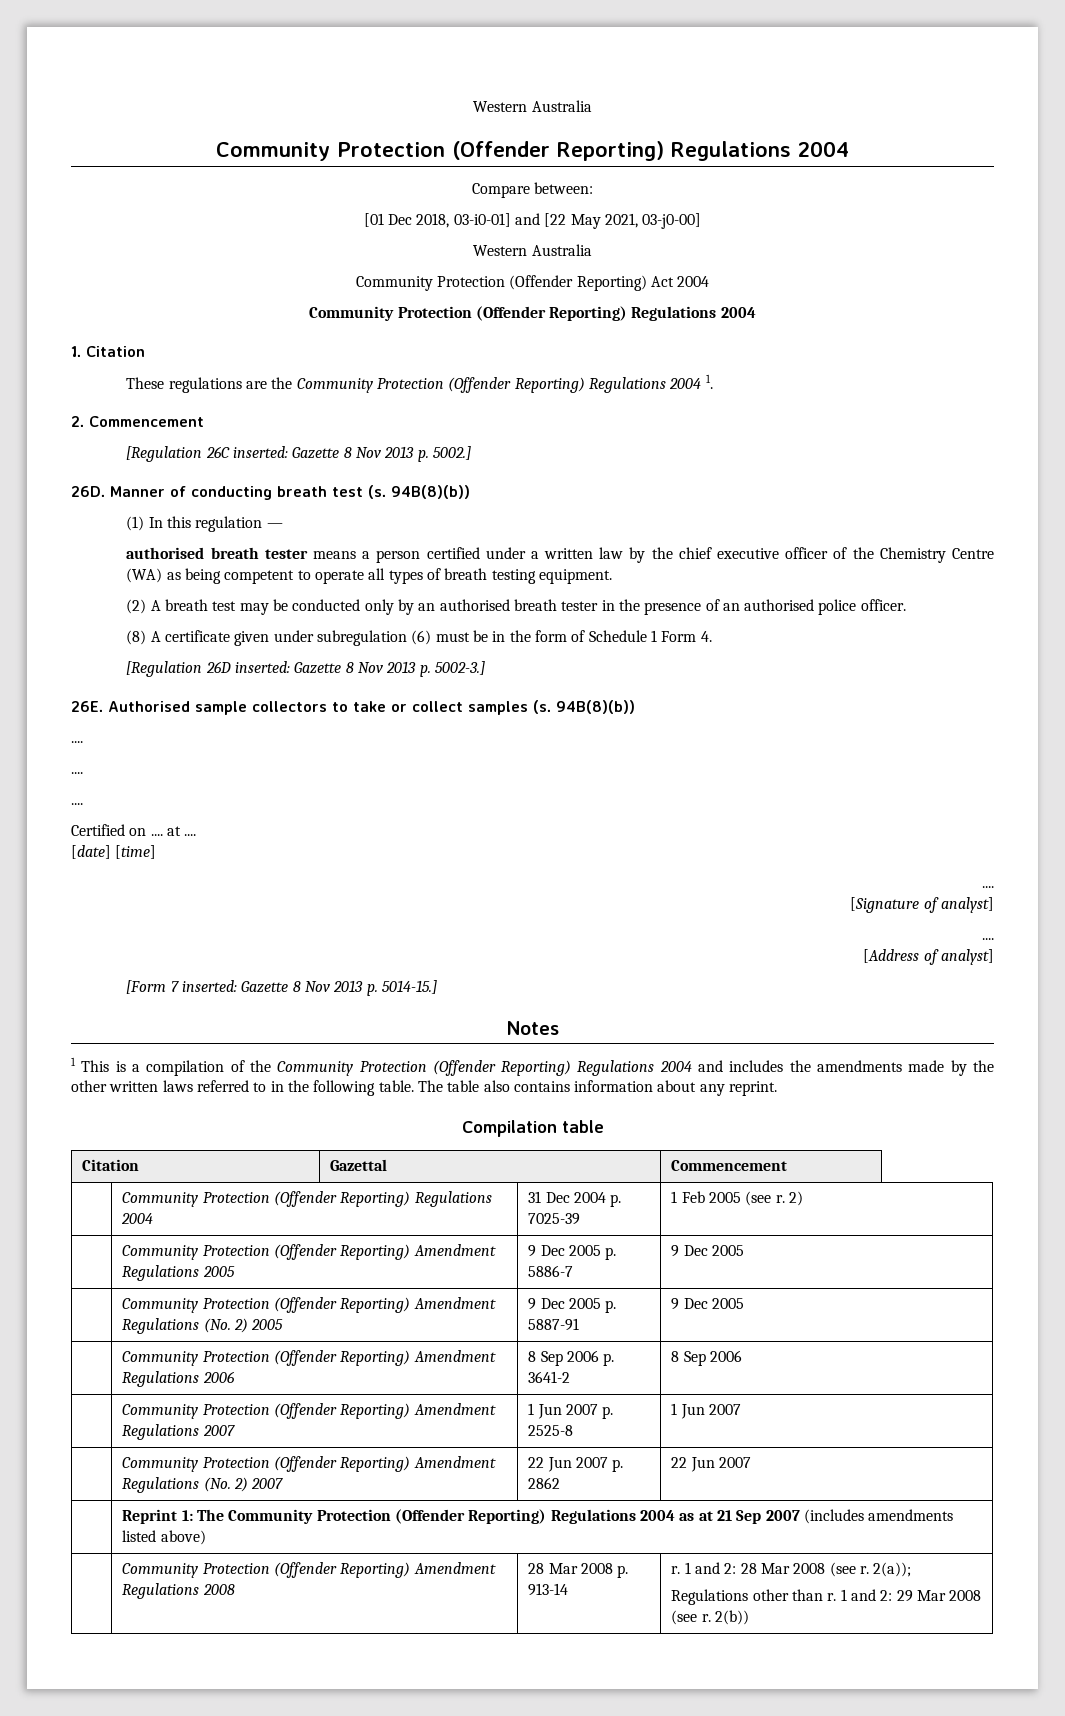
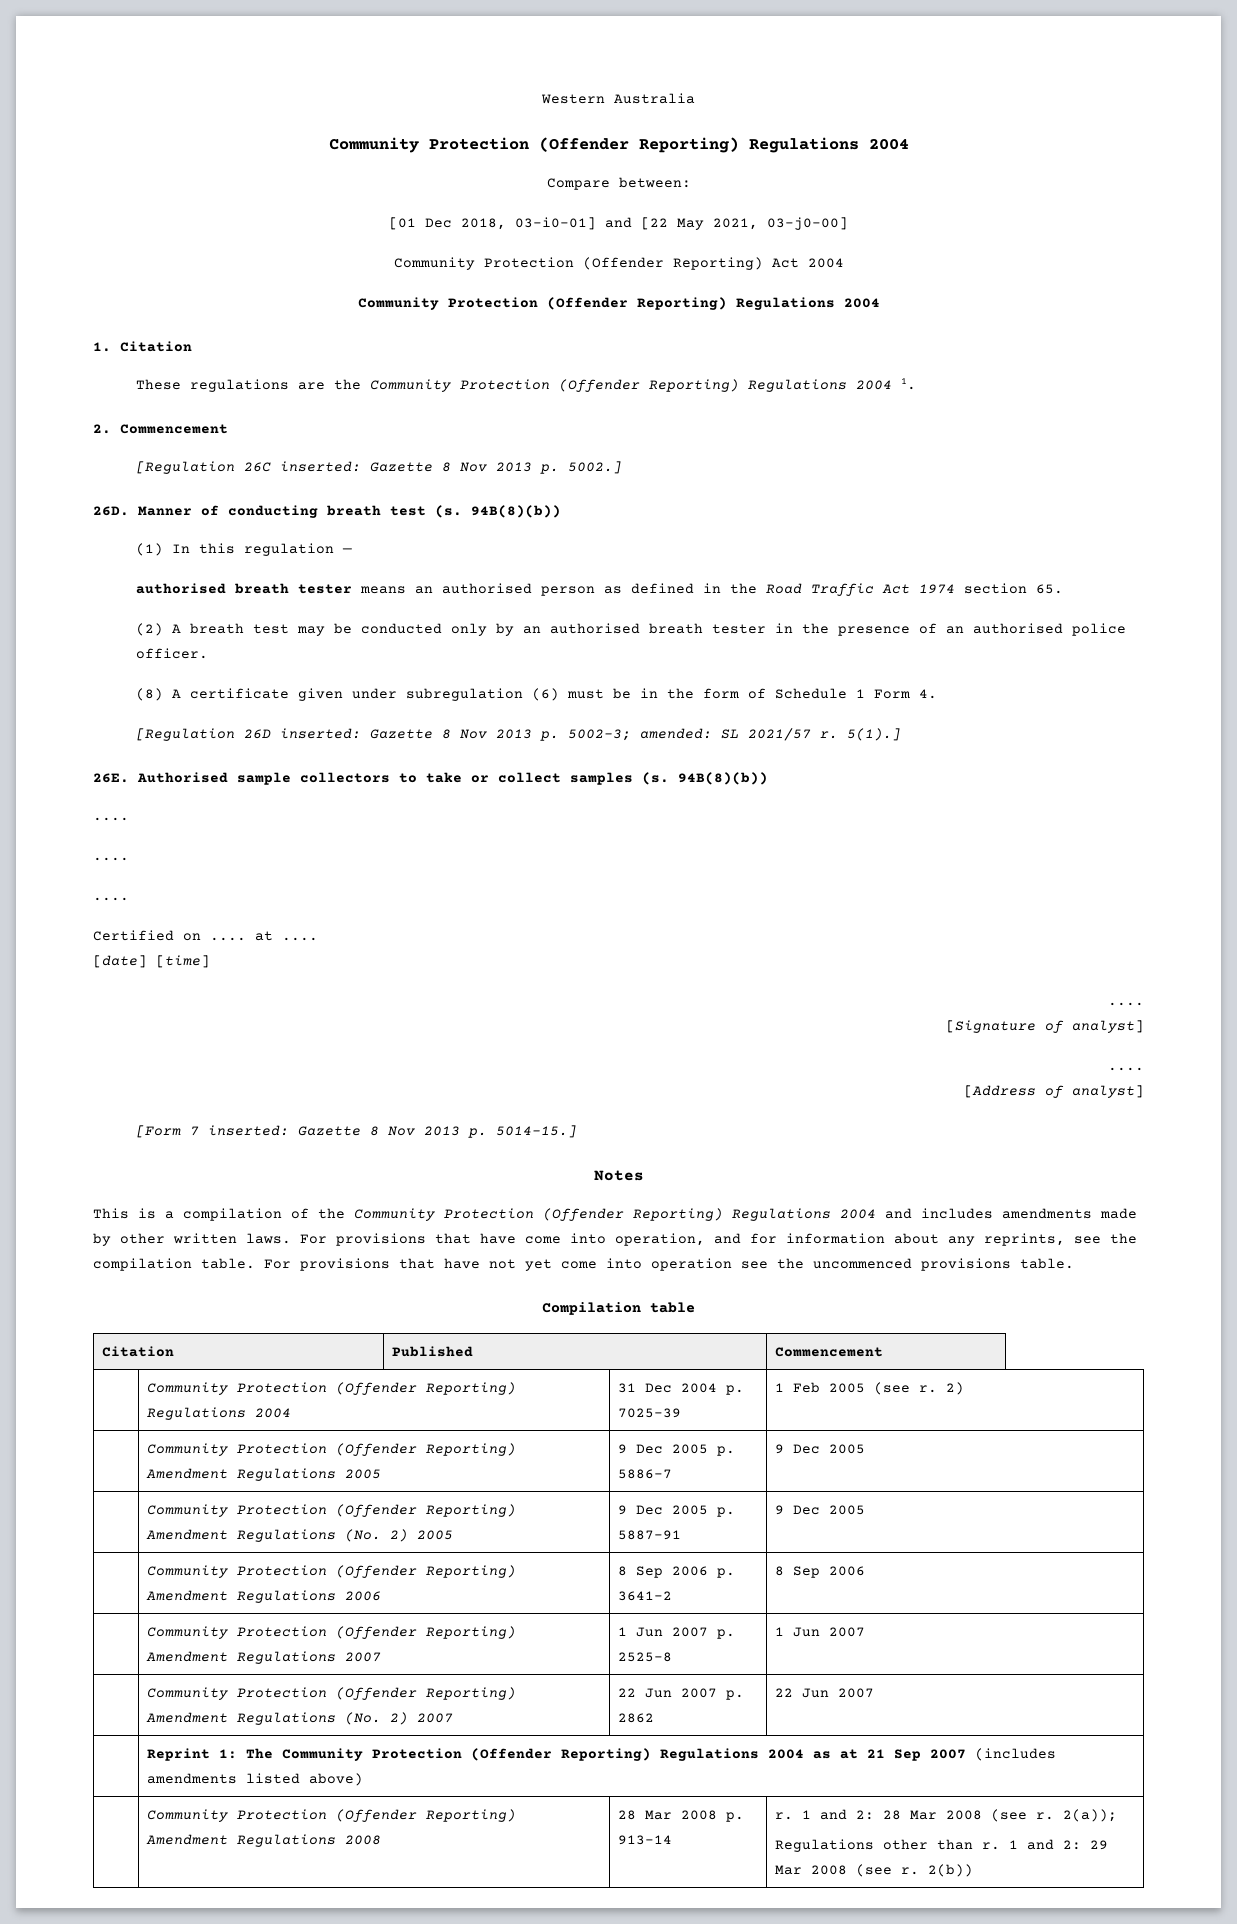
[473,244,592,256] // Western Australia -> (848, 223) none
[362,547,995,563] [126,568,612,584] a person certified under a written law by the chief executive officer of the Chemistry Centre (WA) as being competent to operate all types of breath testing equipment. -> [414,583,1063,596] an authorised person as defined in the Road Traffic Act 1974 section 65.
[434,661,485,675] 5002-3.] -> [567,728,901,741] 5002-3; amended: SL 2021/57 r. 5(1).]
[71,1057,76,1066] 1 -> (644, 1175) none
[789,1060,811,1072] the -> (993, 1213) none
[972,1060,994,1072] the -> (111, 1239) none
[162,1080,778,1096] laws referred to in the following table. The table also contains information about any reprint. -> [246,1233,1137,1246] [93,1258,1074,1271] laws. For provisions that have come into operation, and for information about any reprints, see the compilation table. For provisions that have not yet come into operation see the uncommenced provisions table.
[330,1159,388,1171] Gazettal -> [392,1346,474,1357] Published

